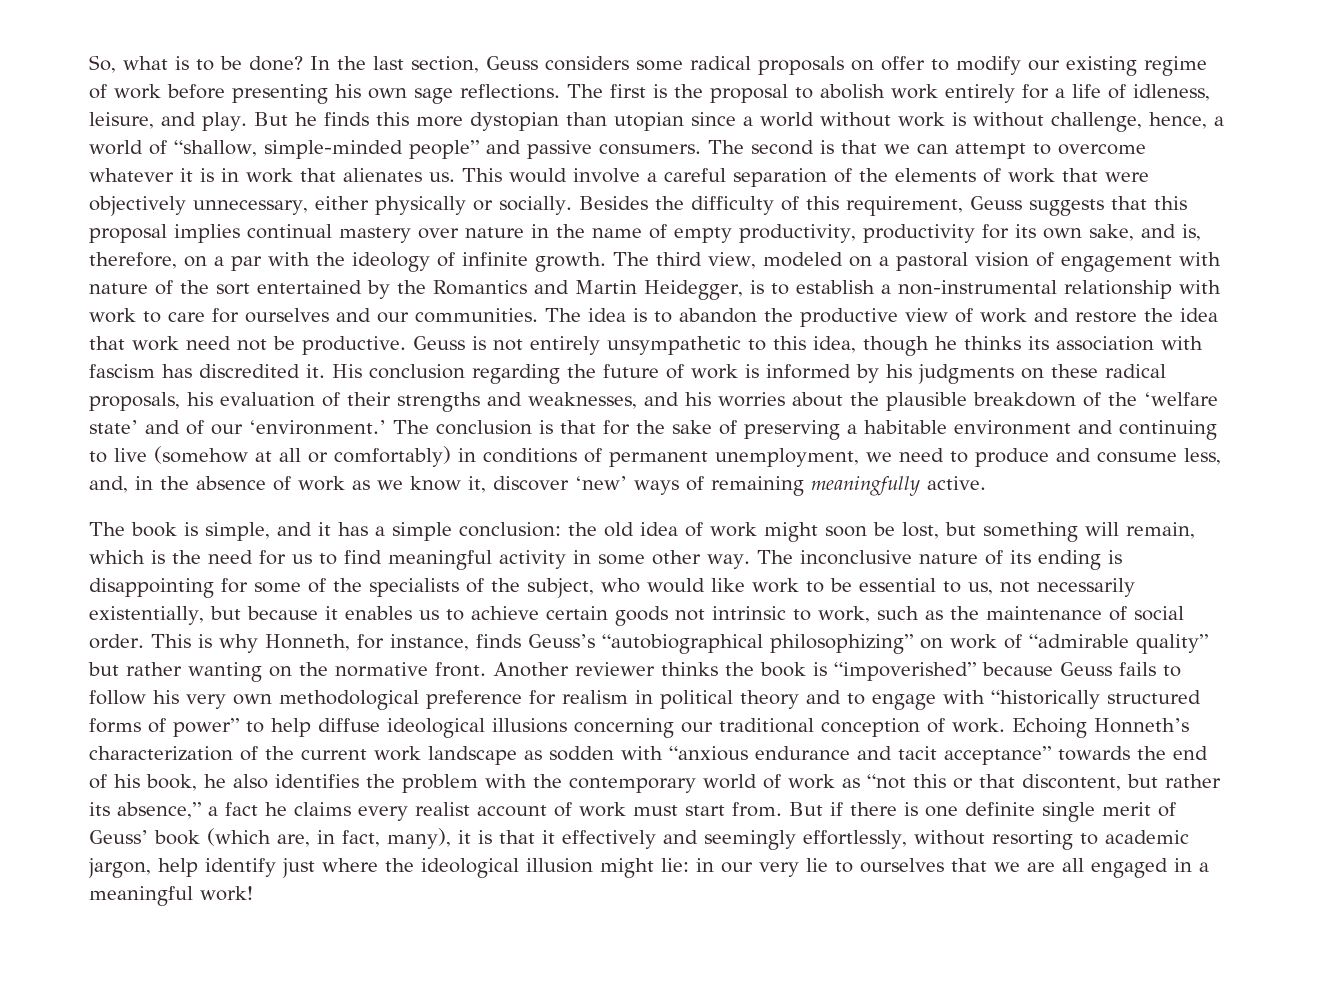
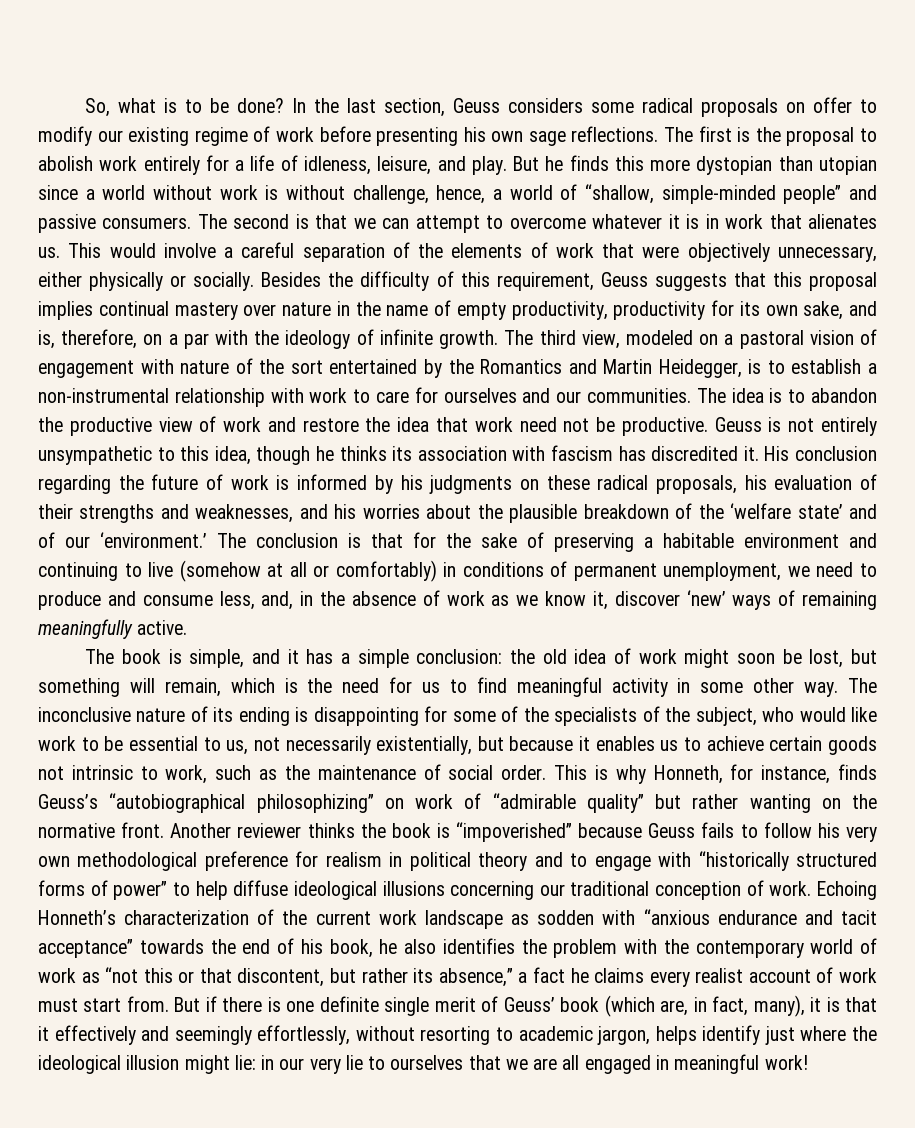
[158,858,198,877] help -> [655,1026,697,1045] helps
[1199,862,1209,872] a -> (669, 1062) none

